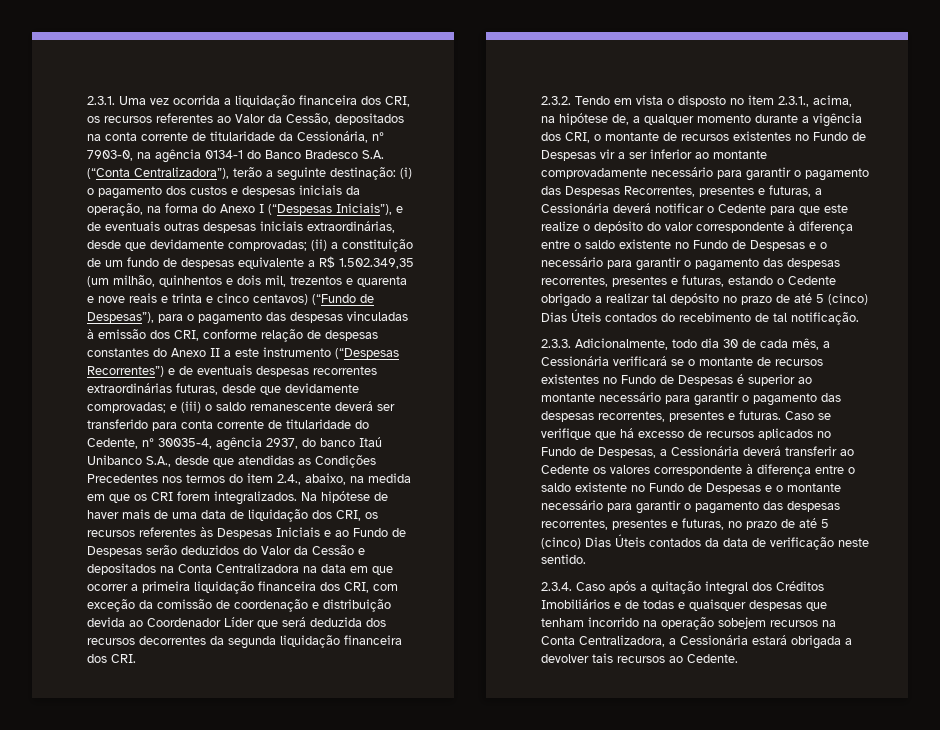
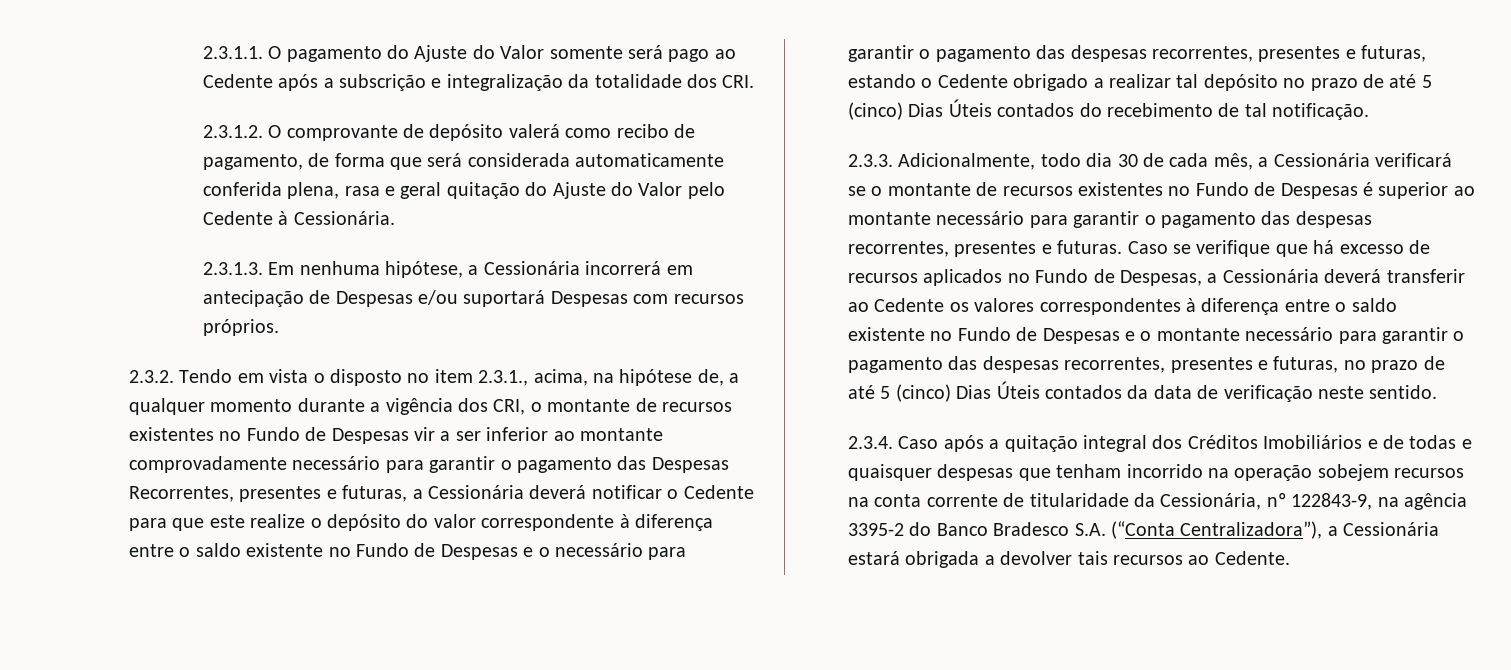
[87,95,411,108] [87,113,405,125] [87,131,385,143] [87,149,385,163] [87,167,413,181] [87,185,361,199] [87,203,404,216] [87,221,396,233] [87,239,414,252] [87,256,415,269] [87,275,408,287] [87,293,375,305] [87,311,409,325] [87,329,379,342] [87,347,400,359] [87,365,378,377] [87,383,360,395] [87,401,396,413] [87,419,370,431] [87,437,383,451] [87,455,377,468] [87,473,412,485] [87,491,389,505] [87,509,379,522] [87,527,407,539] [87,545,366,557] [87,563,394,575] [87,581,399,594] [87,599,392,612] [87,617,387,629] [87,635,403,649] [87,654,137,663] 2.3.1. Uma vez ocorrida a liquidação financeira dos CRI, os recursos referentes ao Valor da Cessão, depositados na conta corrente de titularidade da Cessionária, nº 7903-0, na agência 0134-1 do Banco Bradesco S.A. (“Conta Centralizadora”), terão a seguinte destinação: (i) o pagamento dos custos e despesas iniciais da operação, na forma do Anexo I (“Despesas Iniciais”), e de eventuais outras despesas iniciais extraordinárias, desde que devidamente comprovadas; (ii) a constituição de um fundo de despesas equivalente a R$ 1.502.349,35 (um milhão, quinhentos e dois mil, trezentos e quarenta e nove reais e trinta e cinco centavos) (“Fundo de Despesas”), para o pagamento das despesas vinculadas à emissão dos CRI, conforme relação de despesas constantes do Anexo II a este instrumento (“Despesas Recorrentes”) e de eventuais despesas recorrentes extraordinárias futuras, desde que devidamente comprovadas; e (iii) o saldo remanescente deverá ser transferido para conta corrente de titularidade do Cedente, nº 30035-4, agência 2937, do banco Itaú Unibanco S.A., desde que atendidas as Condições Precedentes nos termos do item 2.4., abaixo, na medida em que os CRI forem integralizados. Na hipótese de haver mais de uma data de liquidação dos CRI, os recursos referentes às Despesas Iniciais e ao Fundo de Despesas serão deduzidos do Valor da Cessão e depositados na Conta Centralizadora na data em que ocorrer a primeira liquidação financeira dos CRI, com exceção da comissão de coordenação e distribuição devida ao Coordenador Líder que será deduzida dos recursos decorrentes da segunda liquidação financeira dos CRI. -> [202,45,736,62] [202,74,755,91] [202,124,696,141] [202,153,725,170] [202,182,725,199] [202,211,395,225] [202,261,693,278] [202,290,744,307] [202,319,279,336] 2.3.1.1. O pagamento do Ajuste do Valor somente será pago ao Cedente após a subscrição e integralização da totalidade dos CRI. // 2.3.1.2. O comprovante de depósito valerá como recibo de pagamento, de forma que será considerada automaticamente conferida plena, rasa e geral quitação do Ajuste do Valor pelo Cedente à Cessionária. // 2.3.1.3. Em nenhuma hipótese, a Cessionária incorrerá em antecipação de Despesas e/ou suportará Despesas com recursos próprios.
[654,465,743,476] correspondente -> [1039,298,1181,315] correspondentes
[541,635,666,647] Conta Centralizadora, -> [874,493,1467,510] [847,521,1323,539] conta corrente de titularidade da Cessionária, nº 122843-9, na agência 3395-2 do Banco Bradesco S.A. (“Conta Centralizadora”),

